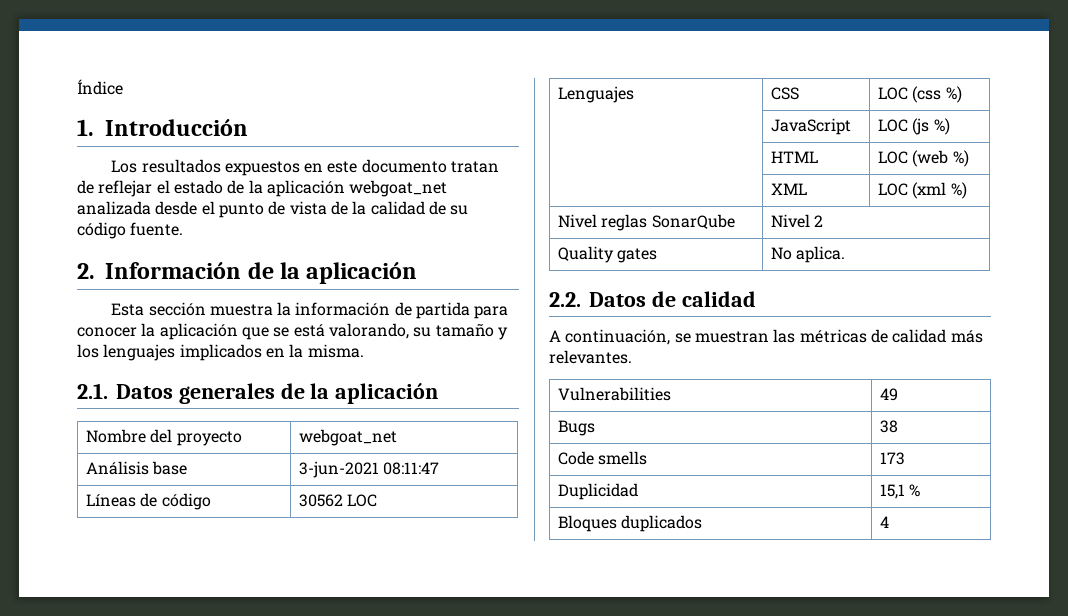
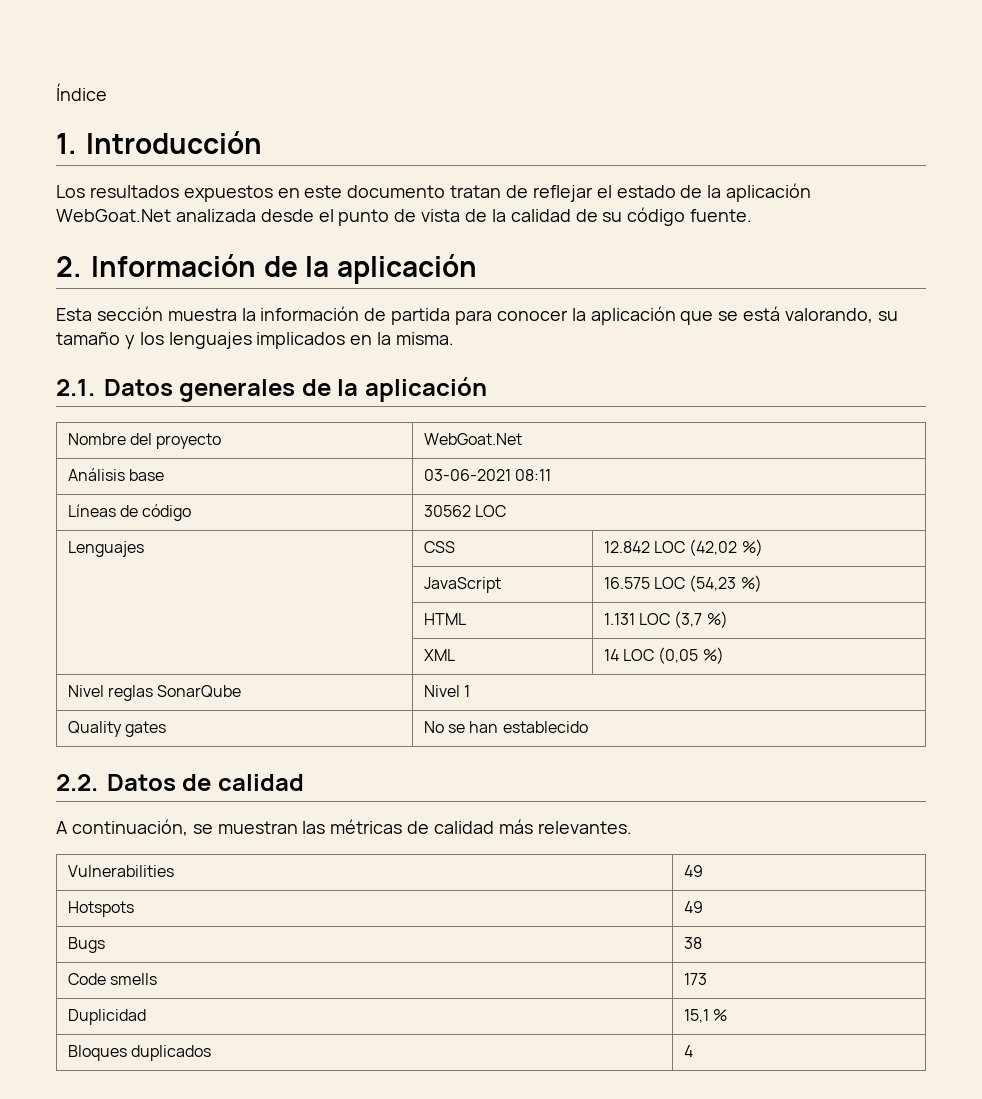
[349,180,448,197] webgoat_net -> [56,209,171,222] WebGoat.Net
[298,429,397,446] webgoat_net -> [423,433,522,445] WebGoat.Net
[298,461,440,478] 3-jun-2021 08:11:47 -> [423,469,552,481] 03-06-2021 08:11
[877,86,942,103] LOC (css -> [603,539,738,556] 12.842 LOC (42,02
[877,118,930,135] LOC (js -> [603,575,737,592] 16.575 LOC (54,23
[877,150,949,167] LOC (web -> [603,611,703,628] 1.131 LOC (3,7
[877,182,947,199] LOC (xml -> [603,647,699,664] 14 LOC (0,05
[814,215,824,227] 2 -> [464,685,471,697] 1
[796,246,846,263] aplica. -> [448,721,588,733] se han establecido
(898, 394) none -> [67,901,134,917] [683,901,703,913] // Hotspots | 49

